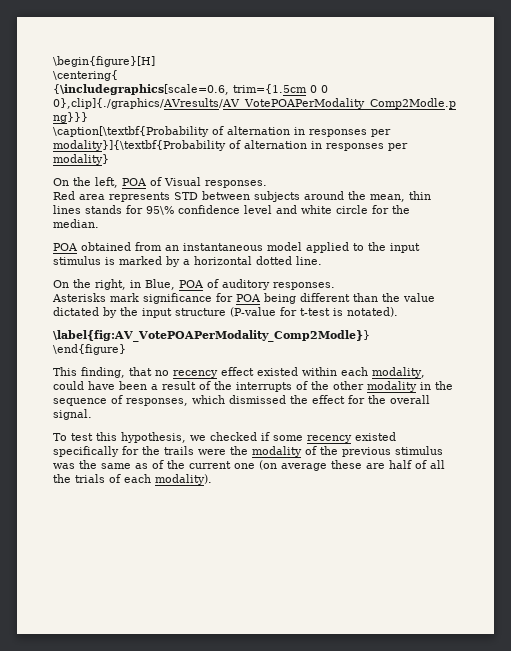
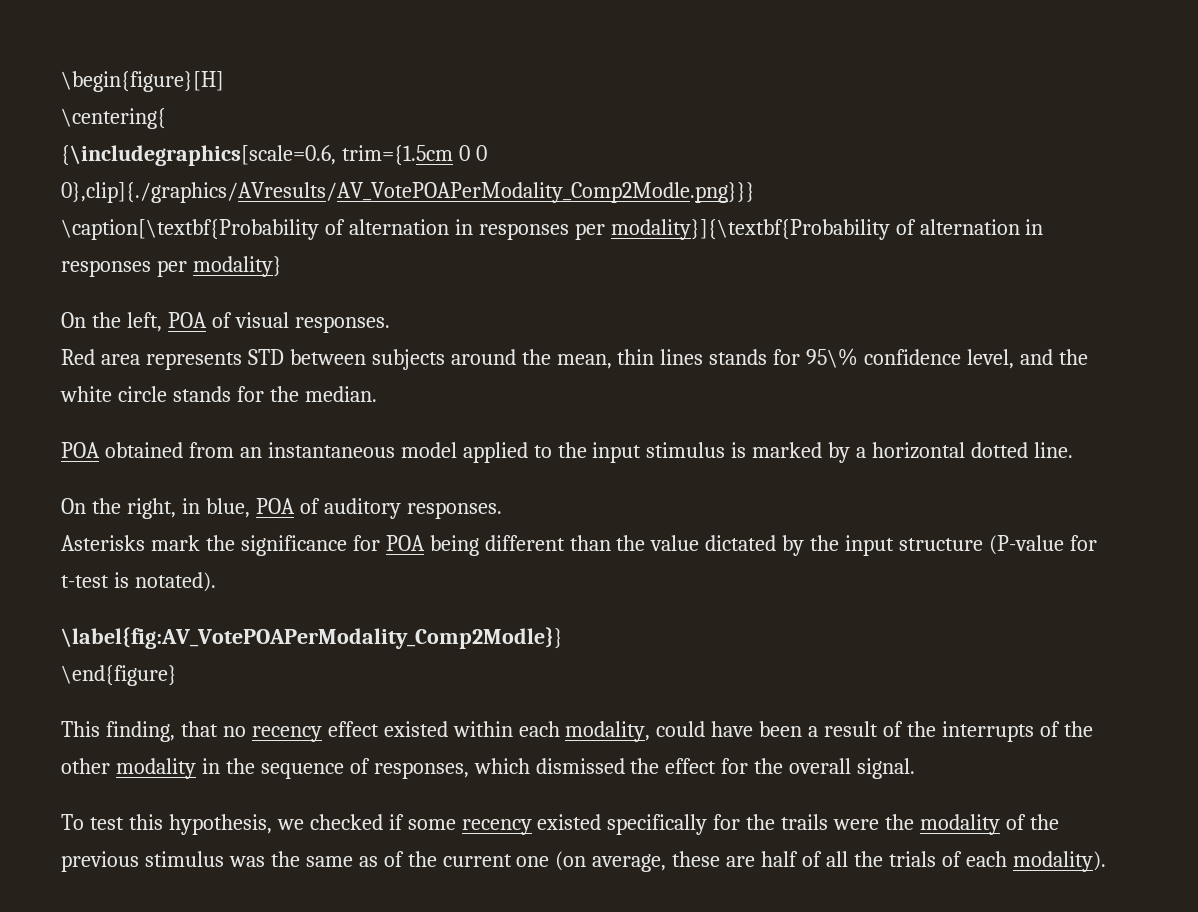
[164,177,201,186] Visual -> [234,312,289,328] visual
[244,205,297,214] level and -> [967,349,1088,369] level, and the
(368, 209) none -> [172,386,231,402] stands
[145,279,175,290] Blue, -> [205,498,250,518] blue,
(139, 297) none -> [205,535,235,551] the
[281,463,327,471] average -> [592,854,667,872] average,

